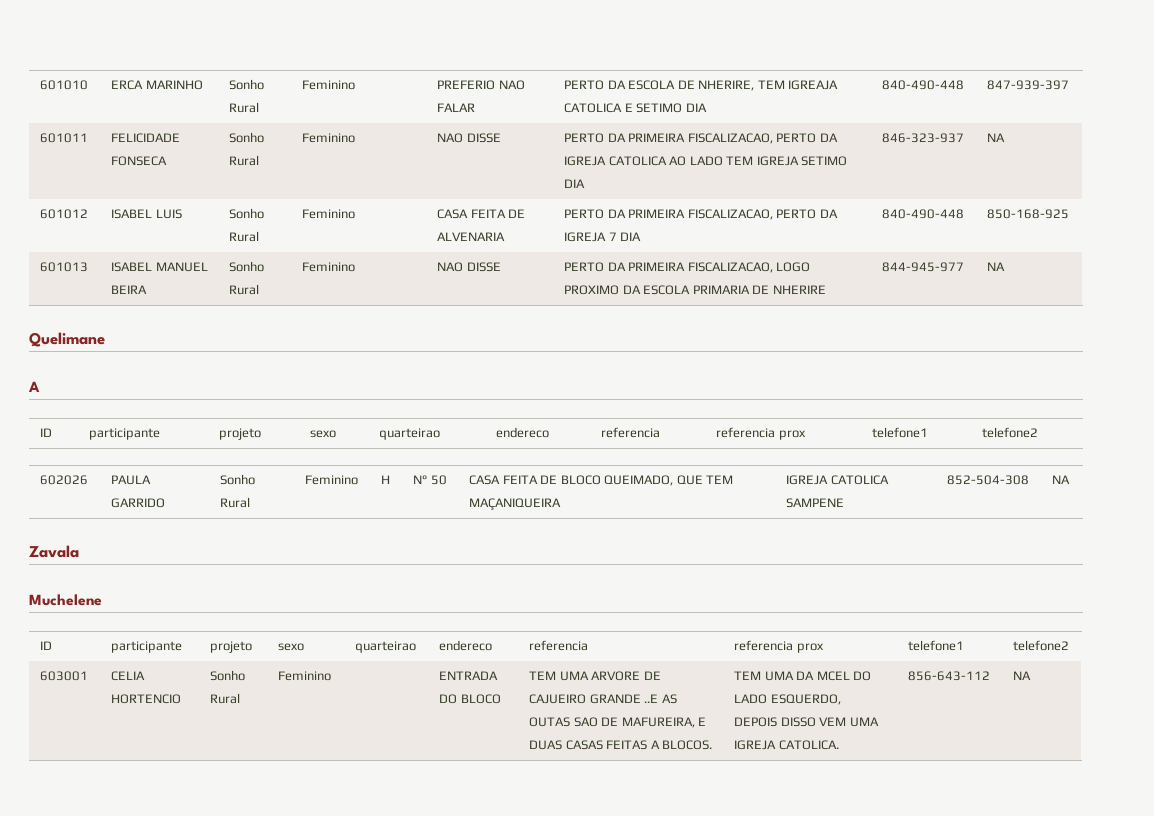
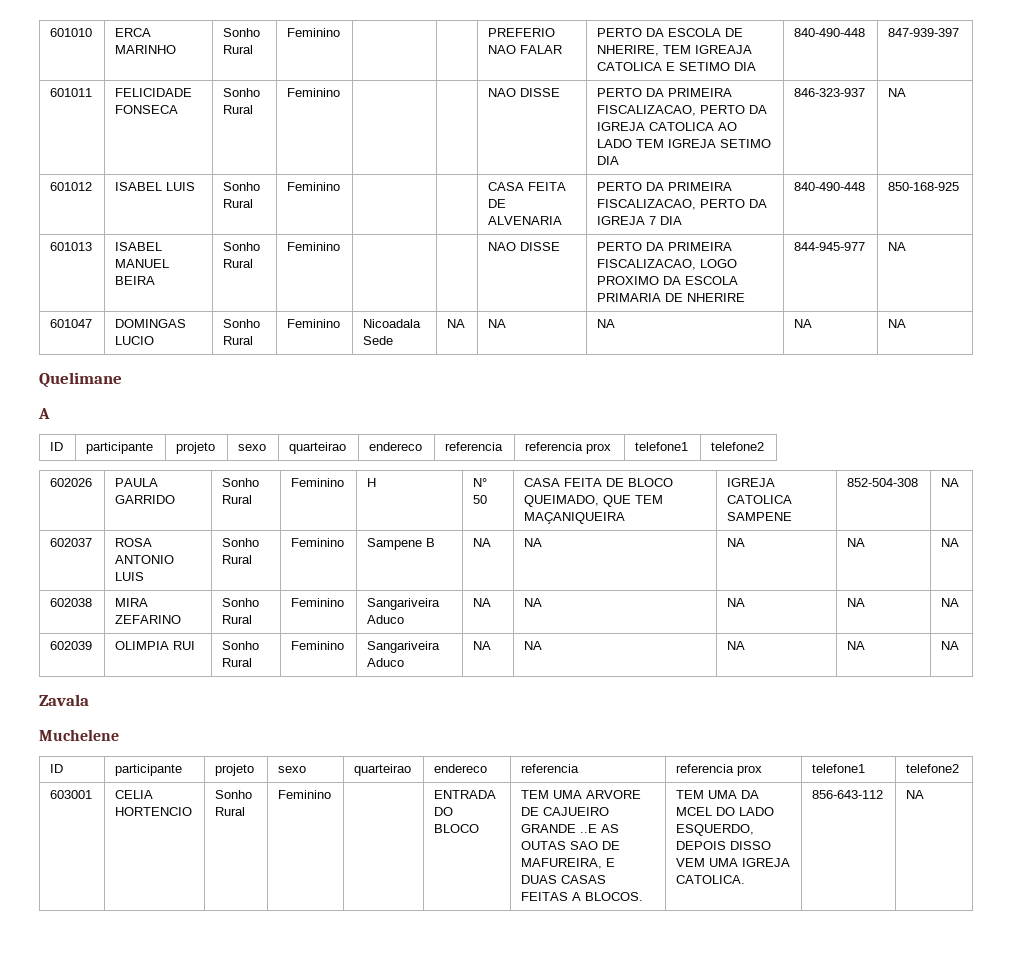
(1006, 266) none -> [50,319,93,328] [115,319,187,328] [115,336,155,345] [223,319,261,328] [223,336,254,345] [287,319,341,328] [363,319,422,328] [363,336,394,345] [447,319,466,328] [488,319,507,328] [597,319,616,328] [794,319,813,328] [888,319,907,328] // 601047 | DOMINGAS LUCIO | Sonho Rural | Feminino | Nicoadala Sede | NA | NA | NA | NA | NA
(1071, 479) none -> [50,538,93,547] [115,538,153,547] [115,555,175,564] [115,572,145,581] [222,538,260,547] [222,555,253,564] [291,538,345,547] [367,538,436,550] [473,538,492,547] [524,538,543,547] [727,538,746,547] [847,538,866,547] [941,538,960,547] [50,598,93,607] [115,598,149,607] [115,615,182,624] [222,598,260,607] [222,615,253,624] [291,598,345,607] [367,598,441,610] [367,615,405,624] [473,598,492,607] [524,598,543,607] [727,598,746,607] [847,598,866,607] [941,598,960,607] [50,641,93,650] [115,641,196,650] [222,641,260,650] [222,658,253,667] [291,641,345,650] [367,641,441,653] [367,658,405,667] [473,641,492,650] [524,641,543,650] [727,641,746,650] [847,641,866,650] [941,641,960,650] // 602037 | ROSA ANTONIO LUIS | Sonho Rural | Feminino | Sampene B | NA | NA | NA | NA | NA // 602038 | MIRA ZEFARINO | Sonho Rural | Feminino | Sangariveira Aduco | NA | NA | NA | NA | NA // 602039 | OLIMPIA RUI | Sonho Rural | Feminino | Sangariveira Aduco | NA | NA | NA | NA | NA

